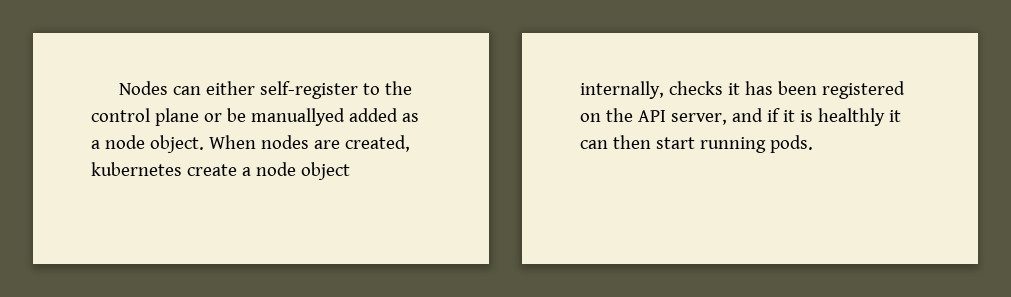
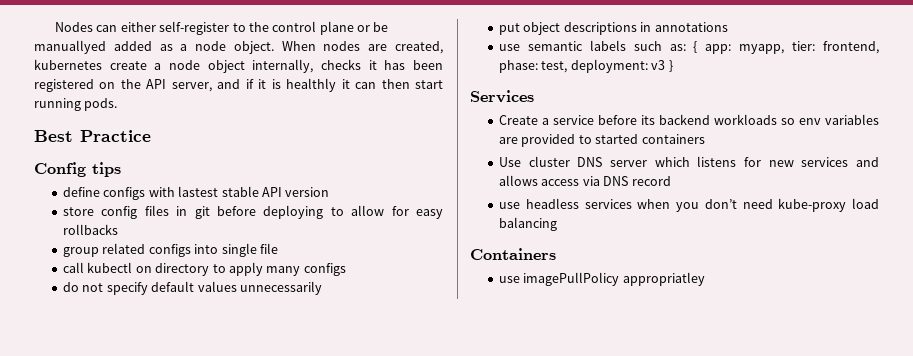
(813, 144) none -> [34,130,151,142] [34,162,121,177] [63,186,330,200] [63,205,444,219] [63,224,119,235] [63,243,278,257] [63,262,346,276] [63,281,322,295] [499,22,728,35] [499,40,879,54] [499,59,673,73] [470,90,534,103] [499,114,879,125] [499,134,705,147] [499,156,879,167] [499,175,671,186] [499,198,879,212] [499,217,558,231] [470,248,556,260] [499,272,705,286] // Best Practice // Config tips // define configs with lastest stable API version // store config files in git before deploying to allow for easy rollbacks // group related configs into single file // call kubectl on directory to apply many configs // do not specify default values unnecessarily // put object descriptions in annotations // use semantic labels such as: { app: myapp, tier: frontend, phase: test, deployment: v3 } // Services // Create a service before its backend workloads so env variables are provided to started containers // Use cluster DNS server which listens for new services and allows access via DNS record // use headless services when you don’t need kube-proxy load balancing // Containers // use imagePullPolicy appropriatley

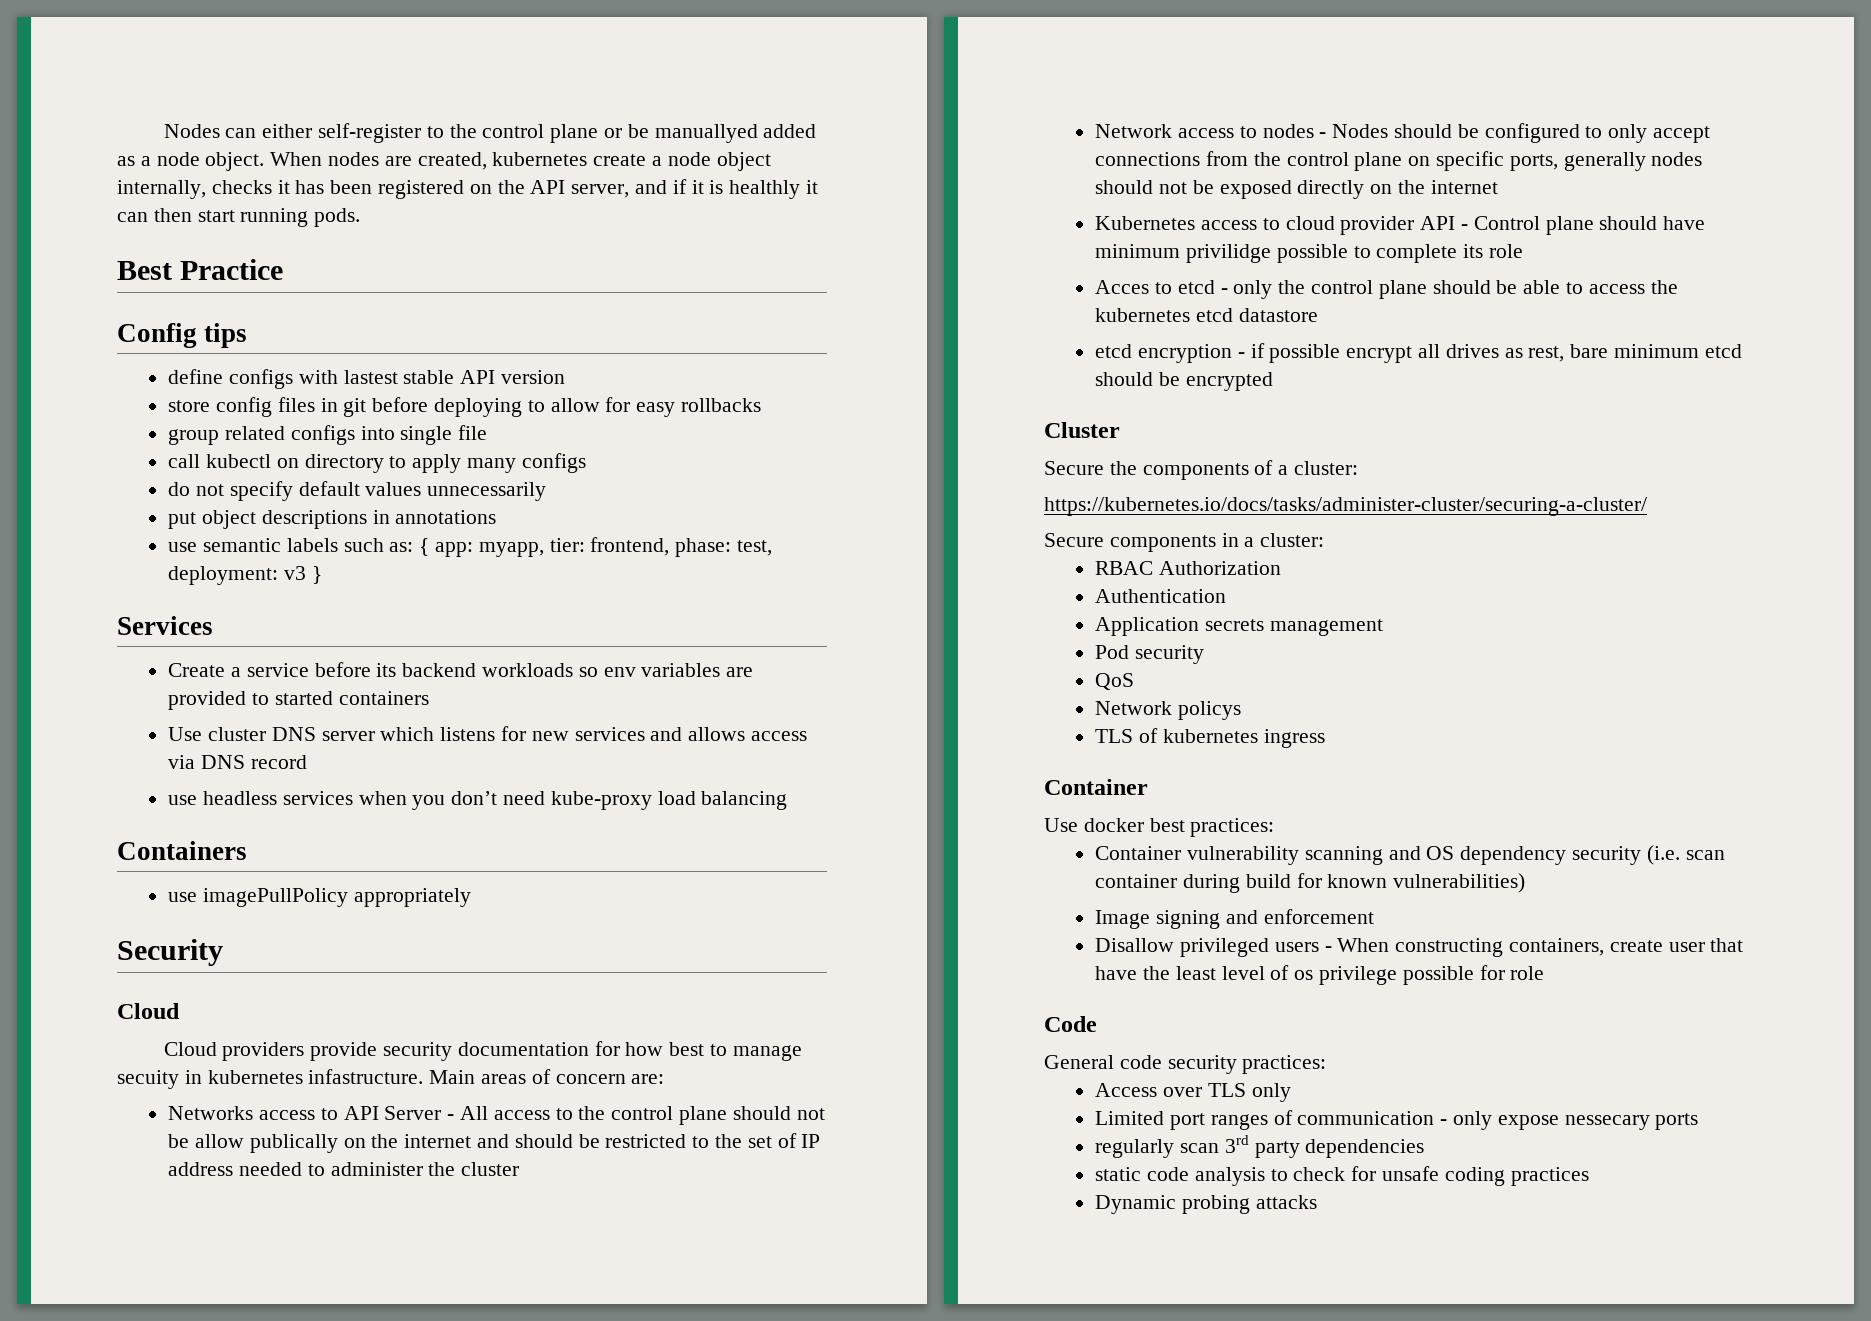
[622,272,705,286] appropriatley -> [353,888,471,907] [117,939,223,966] [117,1003,180,1019] [163,1041,802,1061] [117,1069,665,1089] [168,1106,825,1125] [168,1133,821,1153] [168,1162,520,1176] [1095,123,1710,143] [1095,151,1703,171] [1095,180,1498,199] [1095,216,1706,235] [1095,244,1523,263] [1095,280,1678,299] [1095,308,1318,322] [1095,343,1742,363] [1095,372,1273,391] [1044,422,1120,438] [1044,460,1359,480] [1044,497,1647,516] [1044,533,1325,552] [1095,561,1281,575] [1095,589,1227,603] [1095,617,1383,636] [1095,645,1204,664] [1095,673,1135,690] [1095,701,1241,720] [1095,728,1325,748] [1044,779,1148,795] [1044,818,1275,837] [1095,845,1725,865] [1095,873,1526,893] [1095,909,1374,929] [1095,938,1744,957] [1095,965,1545,985] [1044,1016,1097,1032] [1044,1055,1327,1074] [1095,1083,1291,1102] [1095,1110,1699,1130] [1095,1135,1425,1158] [1095,1166,1589,1186] [1095,1195,1317,1214] appropriately // Security // Cloud // Cloud providers provide security documentation for how best to manage secuity in kubernetes infastructure. Main areas of concern are: // Networks access to API Server - All access to the control plane should not be allow publically on the internet and should be restricted to the set of IP address needed to administer the cluster // Network access to nodes - Nodes should be configured to only accept connections from the control plane on specific ports, generally nodes should not be exposed directly on the internet // Kubernetes access to cloud provider API - Control plane should have minimum privilidge possible to complete its role // Acces to etcd - only the control plane should be able to access the kubernetes etcd datastore // etcd encryption - if possible encrypt all drives as rest, bare minimum etcd should be encrypted // Cluster // Secure the components of a cluster: // https://kubernetes.io/docs/tasks/administer-cluster/securing-a-cluster/ // Secure components in a cluster: // RBAC Authorization // Authentication // Application secrets management // Pod security // QoS // Network policys // TLS of kubernetes ingress // Container // Use docker best practices: // Container vulnerability scanning and OS dependency security (i.e. scan container during build for known vulnerabilities) // Image signing and enforcement // Disallow privileged users - When constructing containers, create user that have the least level of os privilege possible for role // Code // General code security practices: // Access over TLS only // Limited port ranges of communication - only expose nessecary ports // regularly scan 3rd party dependencies // static code analysis to check for unsafe coding practices // Dynamic probing attacks

